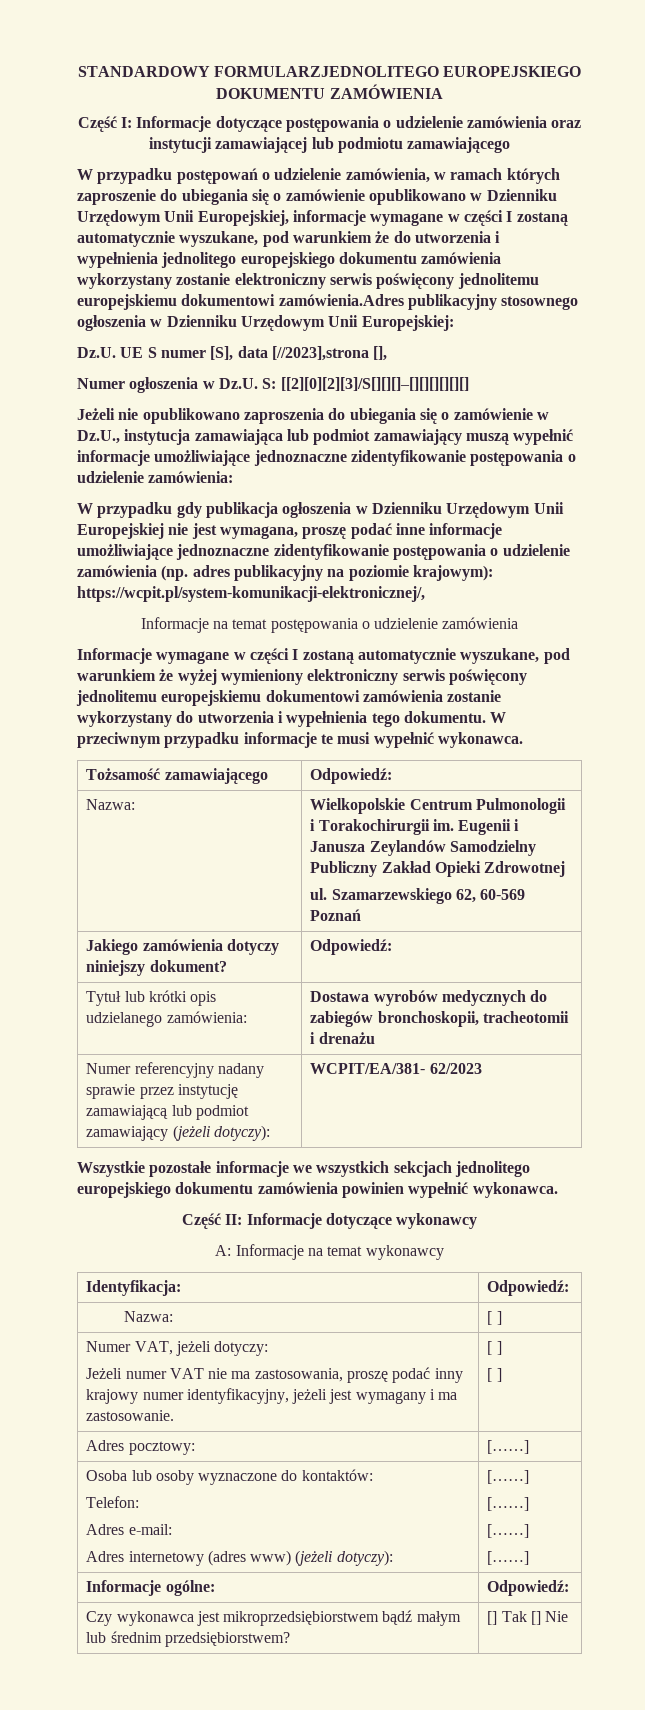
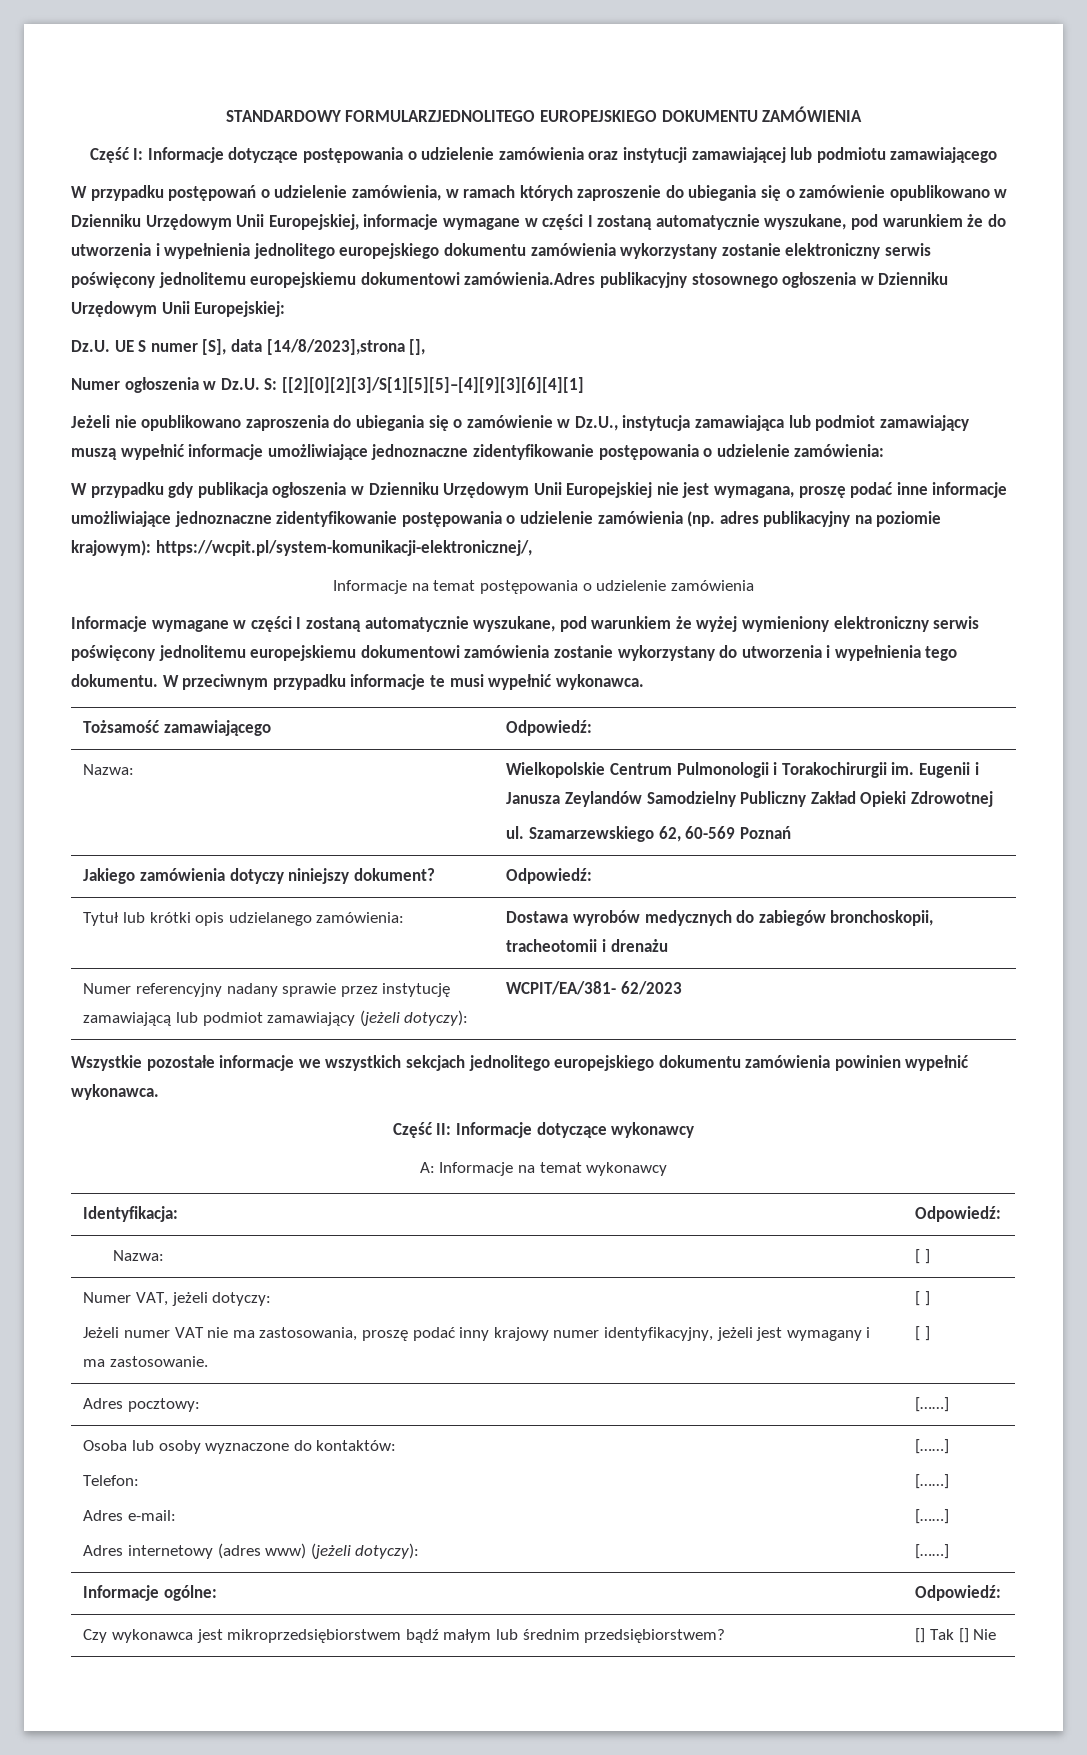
[271,346,369,361] [//2023],strona -> [266,339,405,355] [14/8/2023],strona
[280,377,469,391] [[2][0][2][3]/S[][][]–[][][][][][] -> [281,377,584,393] [[2][0][2][3]/S[1][5][5]–[4][9][3][6][4][1]

